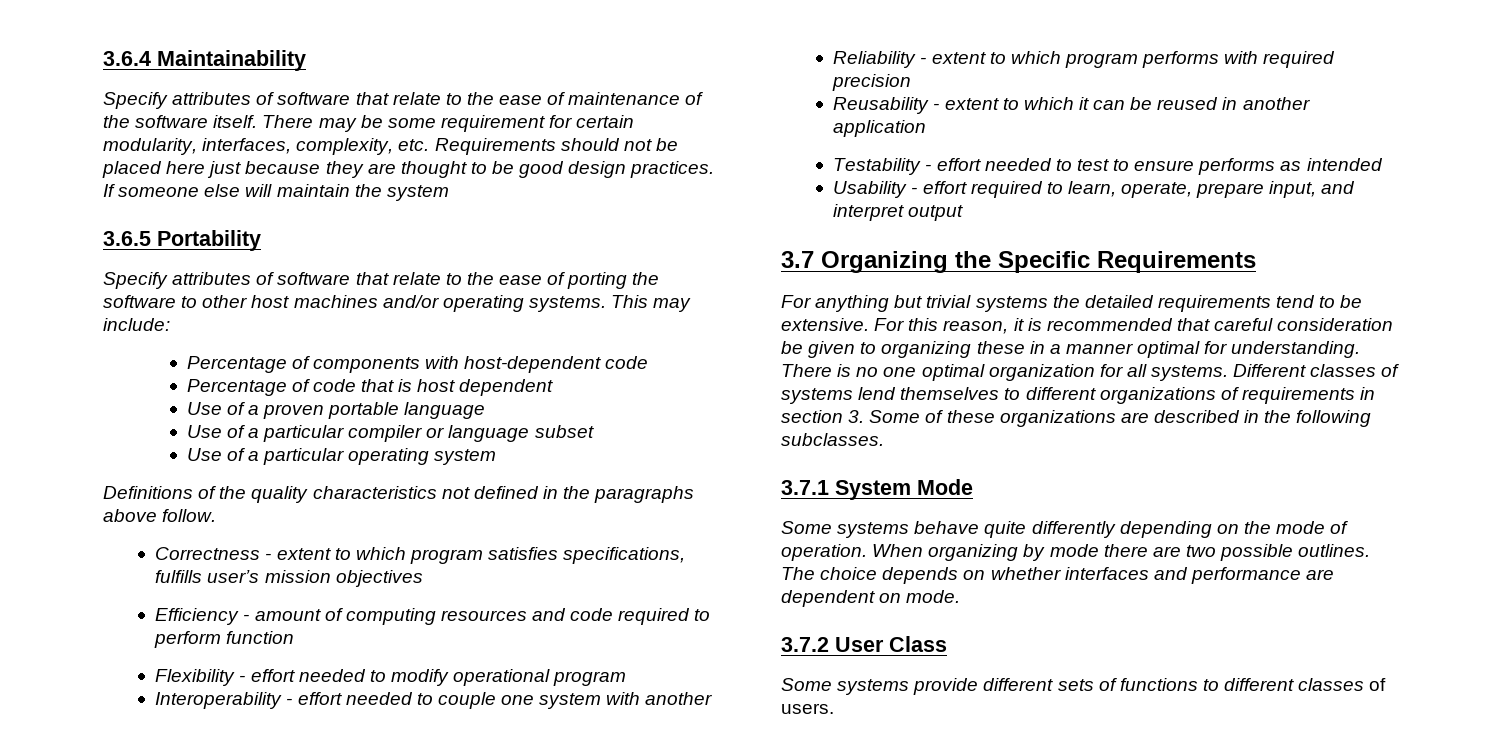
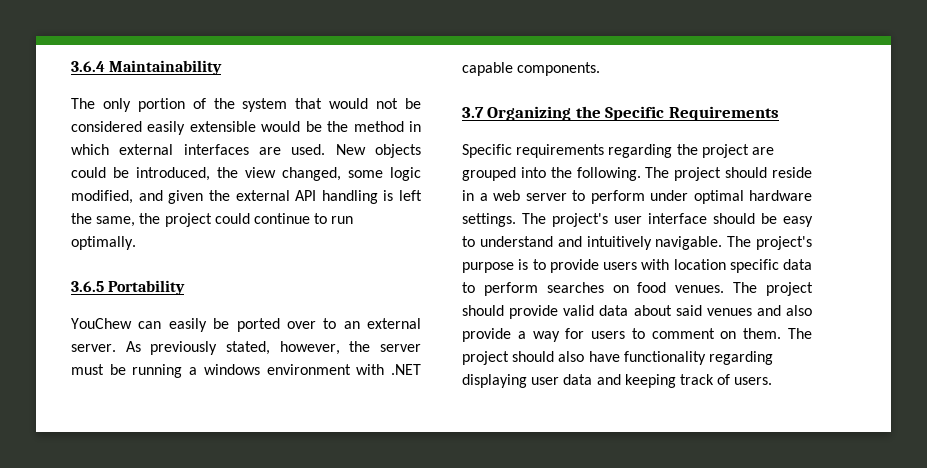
[103,92,704,109] [103,115,635,132] [103,138,678,155] [102,161,715,178] [103,184,449,201] [103,230,261,251] [103,272,660,289] [103,295,692,312] [103,318,170,331] [186,356,649,373] [186,379,554,396] [186,402,486,419] [186,425,594,442] [186,448,497,465] [103,486,695,503] [103,509,217,522] [155,547,686,564] [155,570,423,587] [155,608,711,625] [154,631,295,648] [155,669,627,686] [155,692,713,709] [833,51,1336,68] [832,74,912,91] [833,97,1310,114] [833,120,927,137] [833,158,1383,175] [833,181,1356,198] [833,204,964,221] Specify attributes of software that relate to the ease of maintenance of the software itself. There may be some requirement for certain modularity, interfaces, complexity, etc. Requirements should not be placed here just because they are thought to be good design practices. If someone else will maintain the system // 3.6.5 Portability // Specify attributes of software that relate to the ease of porting the software to other host machines and/or operating systems. This may include: // Percentage of components with host-dependent code // Percentage of code that is host dependent // Use of a proven portable language // Use of a particular compiler or language subset // Use of a particular operating system // Definitions of the quality characteristics not defined in the paragraphs above follow. // Correctness - extent to which program satisfies specifications, fulfills user’s mission objectives // Efficiency - amount of computing resources and code required to perform function // Flexibility - effort needed to modify operational program // Interoperability - effort needed to couple one system with another // Reliability - extent to which program performs with required precision // Reusability - extent to which it can be reused in another application // Testability - effort needed to test to ensure performs as intended // Usability - effort required to learn, operate, prepare input, and interpret output -> [71,98,422,112] [71,121,421,135] [71,144,421,158] [71,167,421,181] [71,190,422,204] [71,213,354,227] [71,236,136,250] [71,280,186,295] [71,318,421,332] [71,341,421,355] [71,364,421,378] [462,62,601,76] The only portion of the system that would not be considered easily extensible would be the method in which external interfaces are used. New objects could be introduced, the view changed, some logic modified, and given the external API handling is left the same, the project could continue to run optimally. // 3.6.5 Portability // YouChew can easily be ported over to an external server. As previously stated, however, the server must be running a windows environment with .NET capable components.
[781,295,1363,312] [781,318,1394,334] [781,341,1361,358] [781,364,1400,381] [781,387,1376,404] [781,410,1372,427] [781,433,884,446] [781,479,973,500] [781,521,1349,538] [781,544,1371,561] [781,567,1335,584] [781,590,961,607] [781,636,947,652] [781,678,1365,695] For anything but trivial systems the detailed requirements tend to be extensive. For this reason, it is recommended that careful consideration be given to organizing these in a manner optimal for understanding. There is no one optimal organization for all systems. Different classes of systems lend themselves to different organizations of requirements in section 3. Some of these organizations are described in the following subclasses. // 3.7.1 System Mode // Some systems behave quite differently depending on the mode of operation. When organizing by mode there are two possible outlines. The choice depends on whether interfaces and performance are dependent on mode. // 3.7.2 User Class // Some systems provide different sets of functions to different classes -> [462,144,774,158] [462,167,812,181] [462,190,812,204] [462,213,813,227] [462,236,812,250] [462,259,812,273] [462,282,813,296] [462,305,812,319] [462,328,812,342] [462,351,773,365] [462,374,714,388] Specific requirements regarding the project are grouped into the following. The project should reside in a web server to perform under optimal hardware settings. The project's user interface should be easy to understand and intuitively navigable. The project's purpose is to provide users with location specific data to perform searches on food venues. The project should provide valid data about said venues and also provide a way for users to comment on them. The project should also have functionality regarding displaying user data and keeping track

